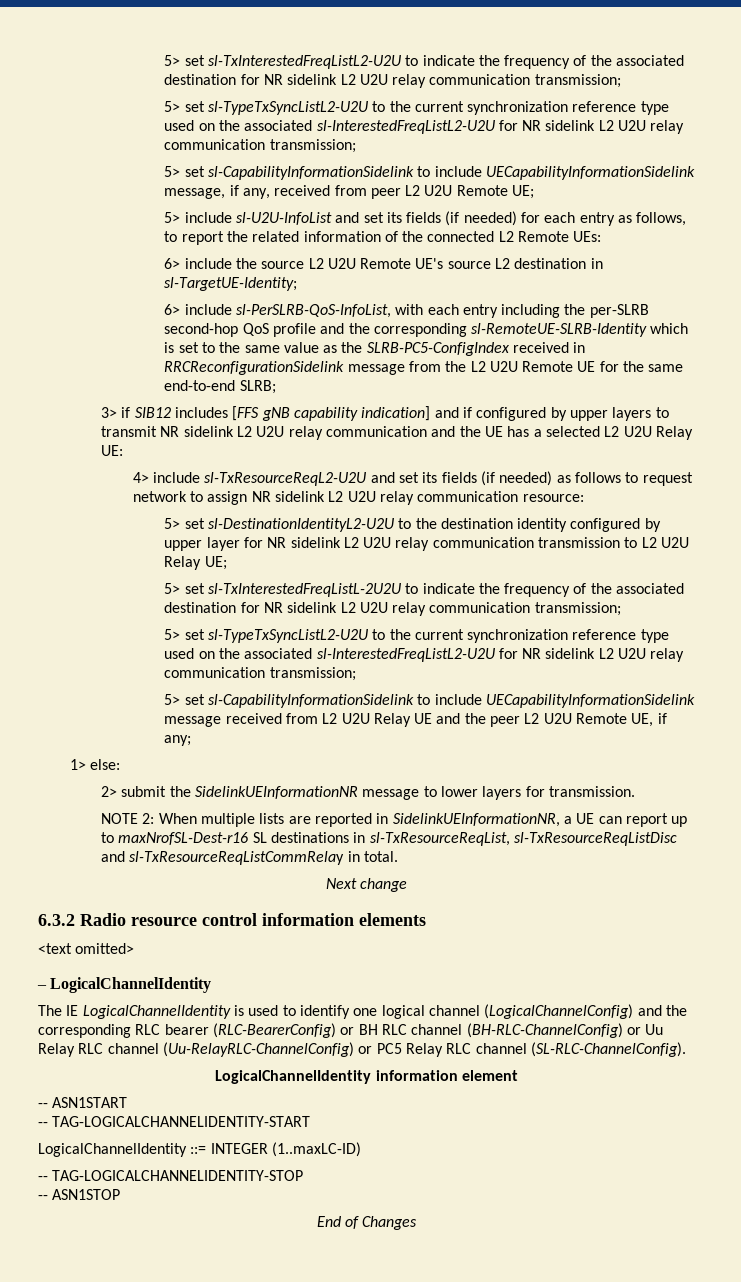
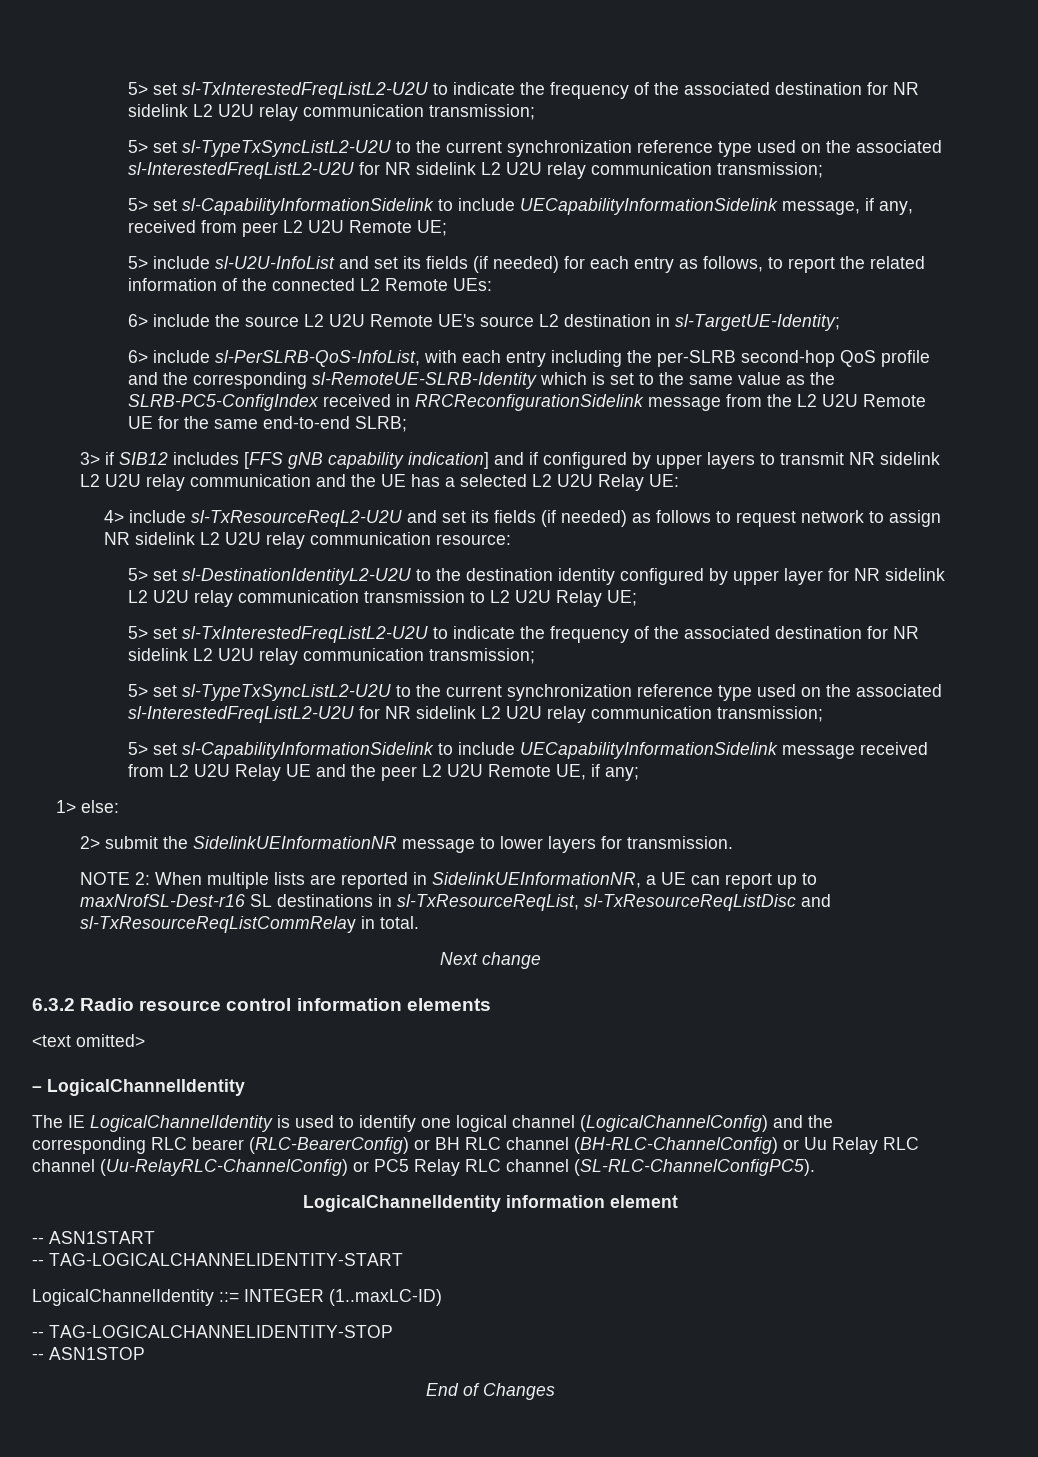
[207,583,401,597] sl-TxInterestedFreqListL-2U2U -> [181,626,428,643] sl-TxInterestedFreqListL2-U2U
[530,1042,686,1057] (SL-RLC-ChannelConfig). -> [574,1159,815,1176] (SL-RLC-ChannelConfigPC5).

